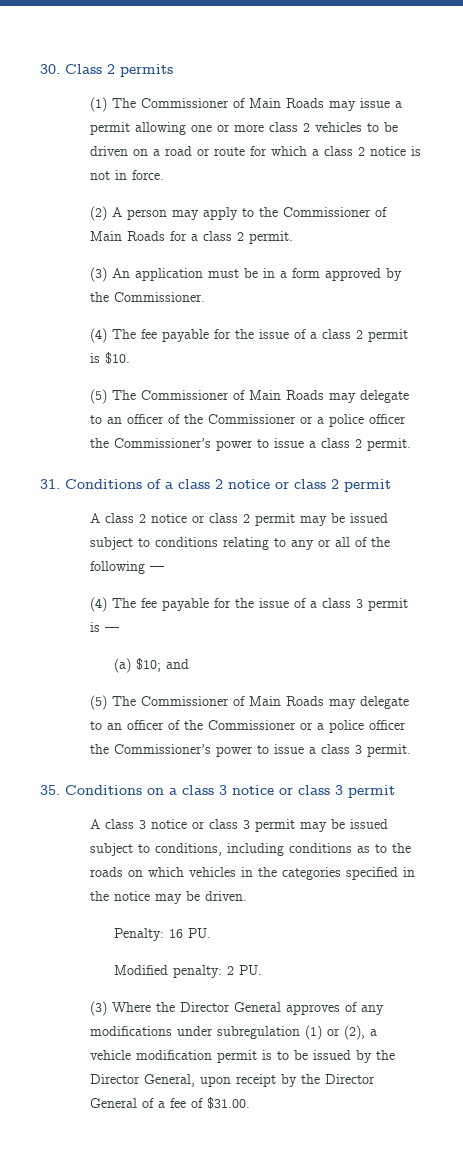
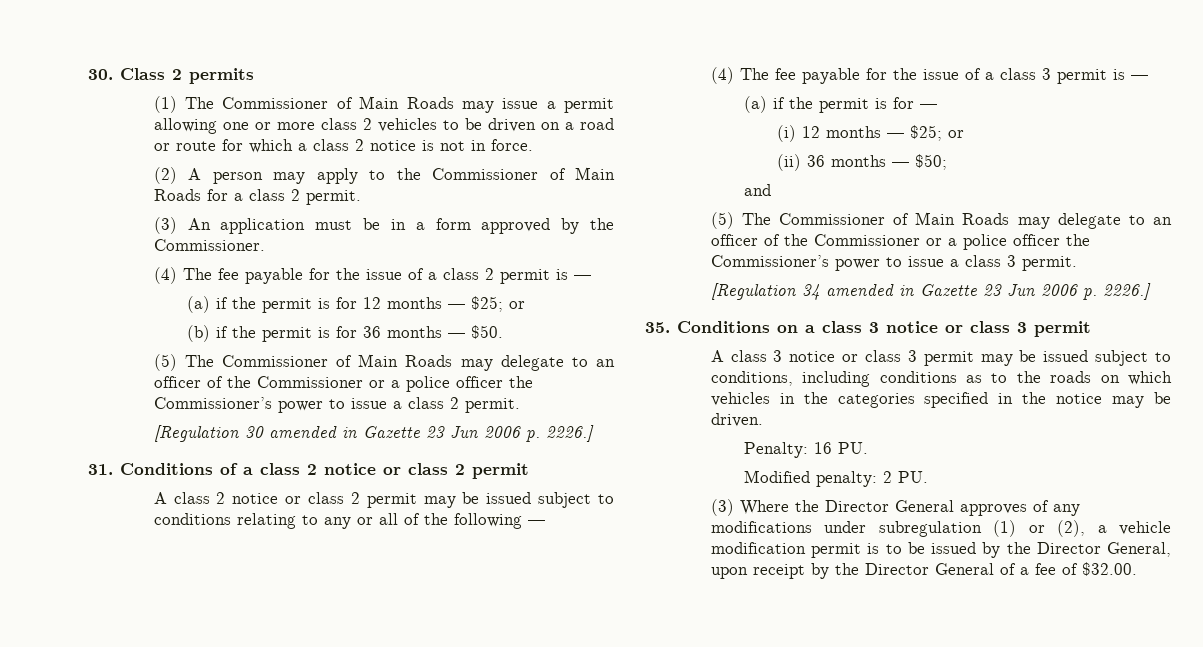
[104,352,130,364] $10. -> [573,275,591,280] [186,296,525,313] [186,325,503,342] — // (a) if the permit is for 12 months — $25; or // (b) if the permit is for 36 months — $50.
(411, 444) none -> [153,425,594,442] // [Regulation 30 amended in Gazette 23 Jun 2006 p. 2226.]
[136,658,162,672] $10; -> [772,97,937,113] [776,125,964,142] [776,154,947,171] if the permit is for — // (i) 12 months — $25; or // (ii) 36 months — $50; //
(411, 750) none -> [710,283,1151,300] // [Regulation 34 amended in Gazette 23 Jun 2006 p. 2226.]
[206,1097,250,1109] $31.00. -> [1081,562,1137,576] $32.00.

